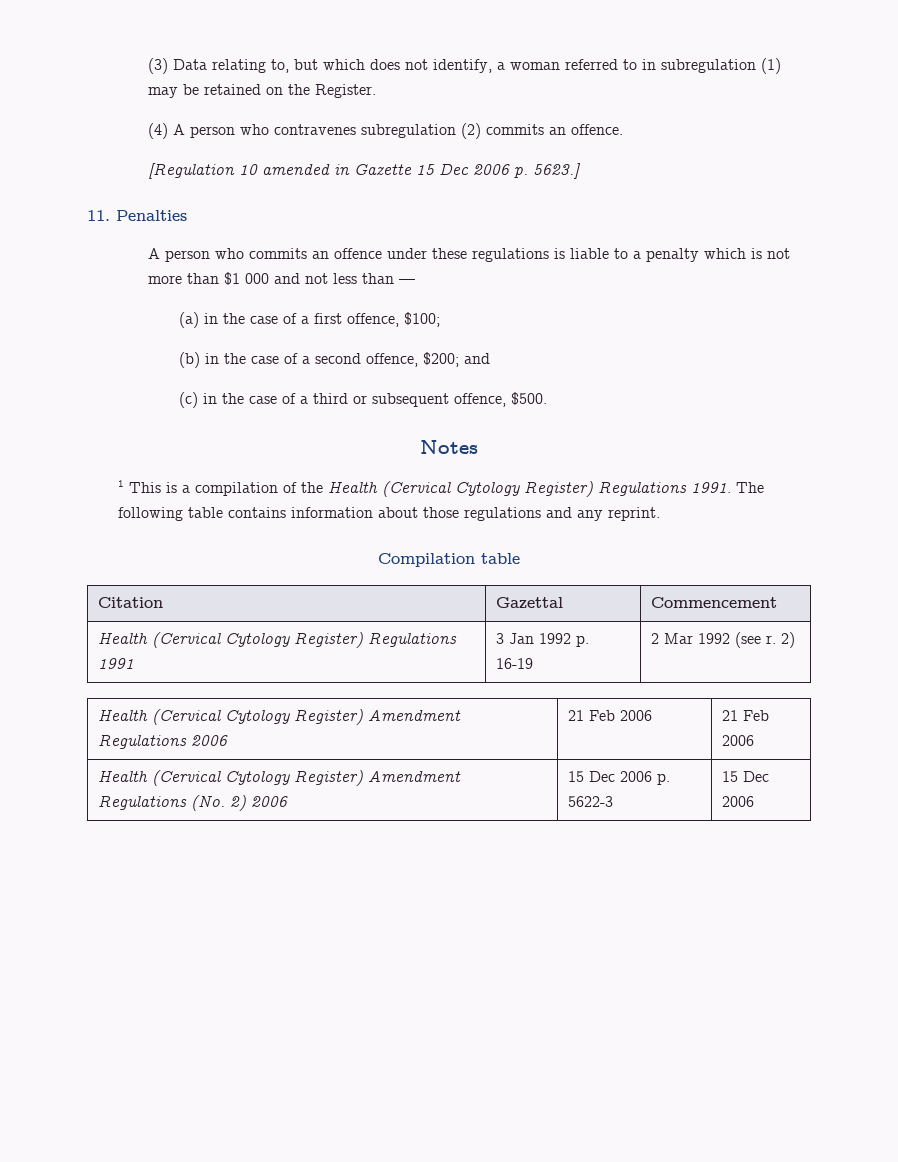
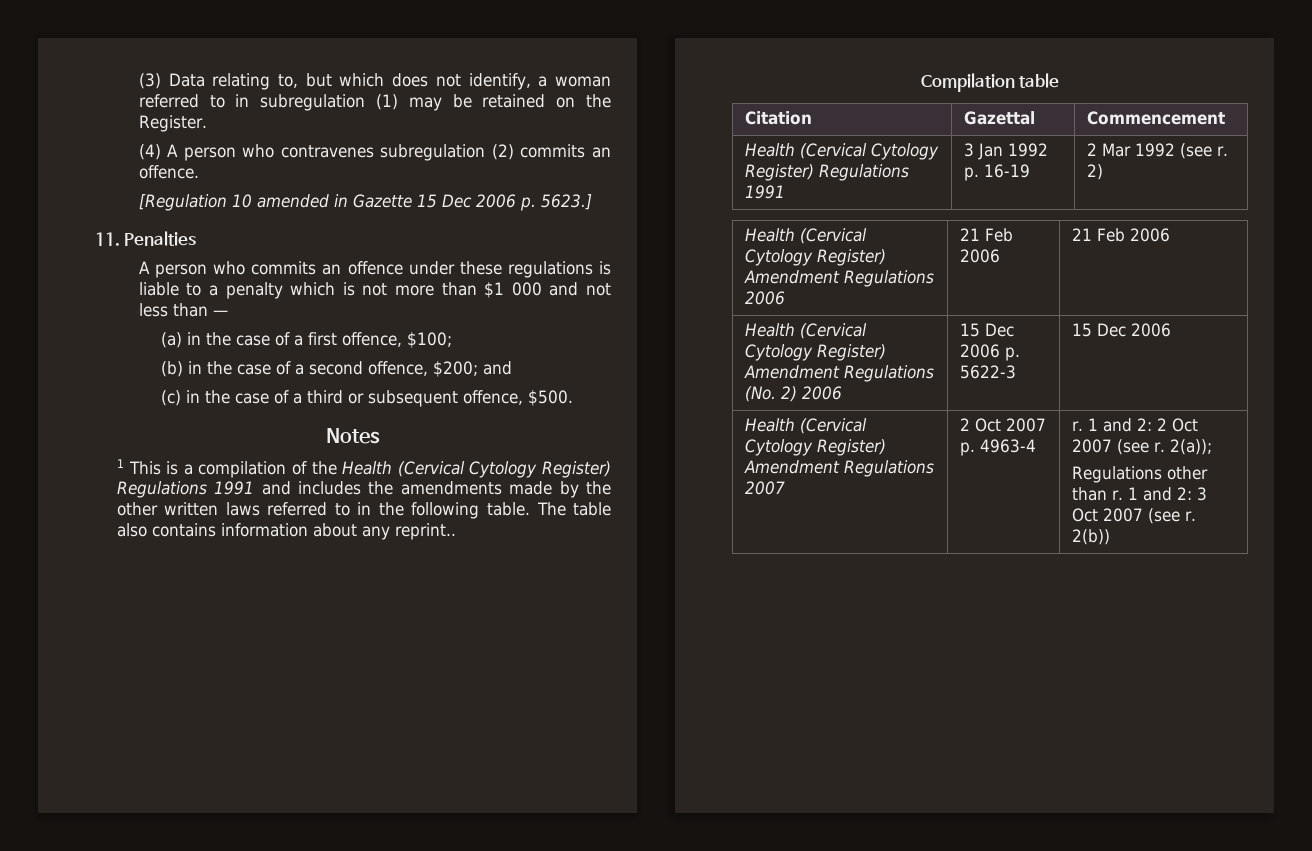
[690,482,764,493] [117,507,660,521] 1991. The following table contains information about those regulations and any reprint. -> [214,481,611,498] [116,502,612,519] [116,523,456,540] 1991 and includes the amendments made by the other written laws referred to in the following table. The table also contains information about any reprint..
(755, 801) none -> [744,418,867,434] [744,439,886,456] [743,460,934,477] [744,481,785,495] [959,418,1046,432] [959,439,1036,456] [1071,418,1198,432] [1071,439,1212,455] [1071,466,1208,483] [1071,487,1207,501] [1071,508,1196,524] [1071,529,1110,545] // Health (Cervical Cytology Register) Amendment Regulations 2007 | 2 Oct 2007 p. 4963-4 | r. 1 and 2: 2 Oct 2007 (see r. 2(a)); // Regulations other than r. 1 and 2: 3 Oct 2007 (see r. 2(b))

